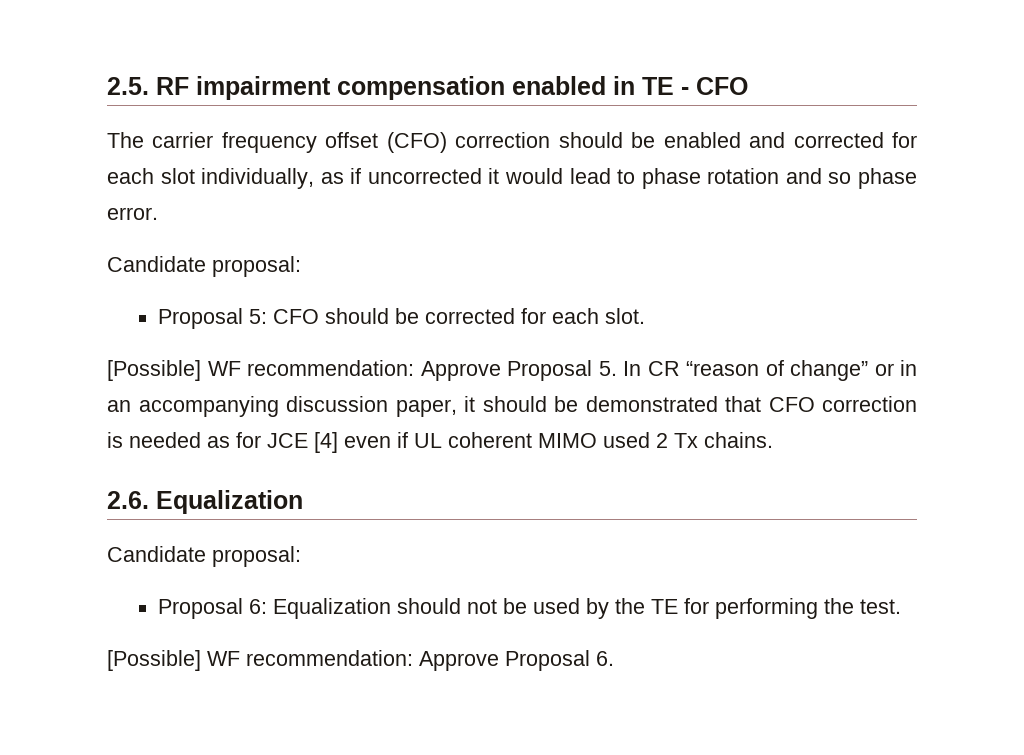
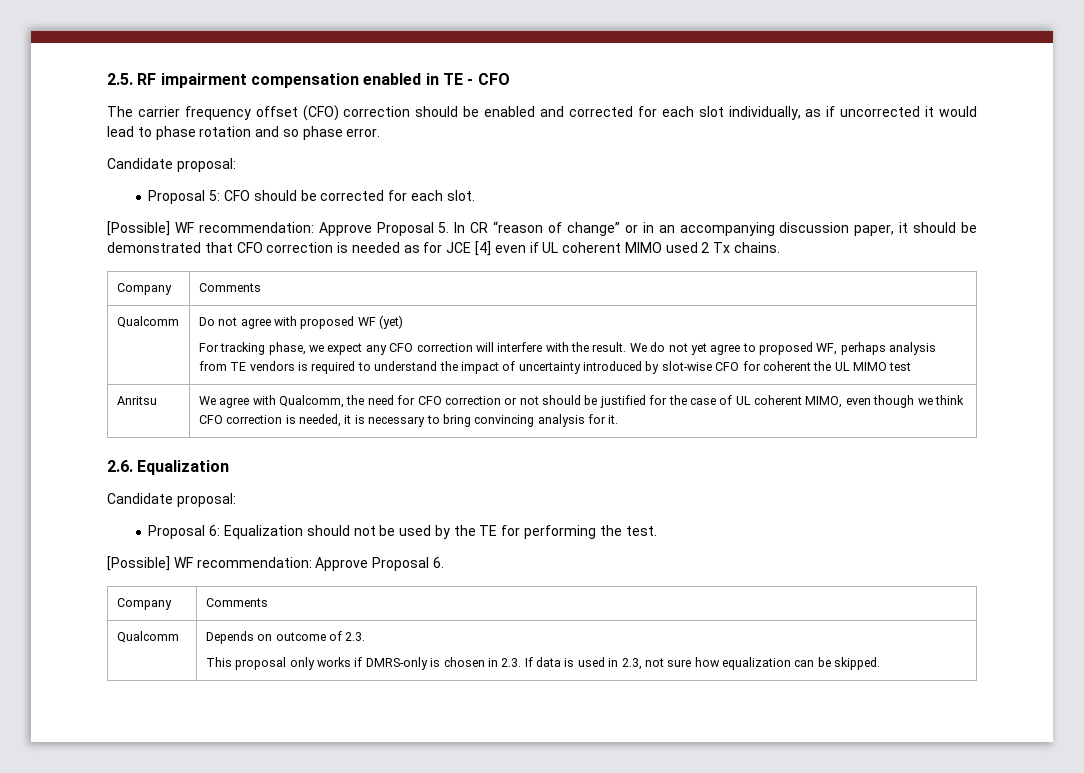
(773, 440) none -> [116,283,172,295] [198,283,261,292] [116,316,179,328] [198,315,404,329] [198,342,937,355] [198,361,912,374] [116,396,157,405] [198,395,964,408] [198,414,619,427] // Company | Comments // Qualcomm | Do not agree with proposed WF (yet) // For tracking phase, we expect any CFO correction will interfere with the result. We do not yet agree to proposed WF, perhaps analysis from TE vendors is required to understand the impact of uncertainty introduced by slot-wise CFO for coherent the UL MIMO test // Anritsu | We agree with Qualcomm, the need for CFO correction or not should be justified for the case of UL coherent MIMO, even though we think CFO correction is needed, it is necessary to bring convincing analysis for it.
(614, 658) none -> [116,598,172,610] [205,598,268,607] [116,631,179,643] [205,631,366,644] [205,657,881,670] // Company | Comments // Qualcomm | Depends on outcome of 2.3. // This proposal only works if DMRS-only is chosen in 2.3. If data is used in 2.3, not sure how equalization can be skipped.

